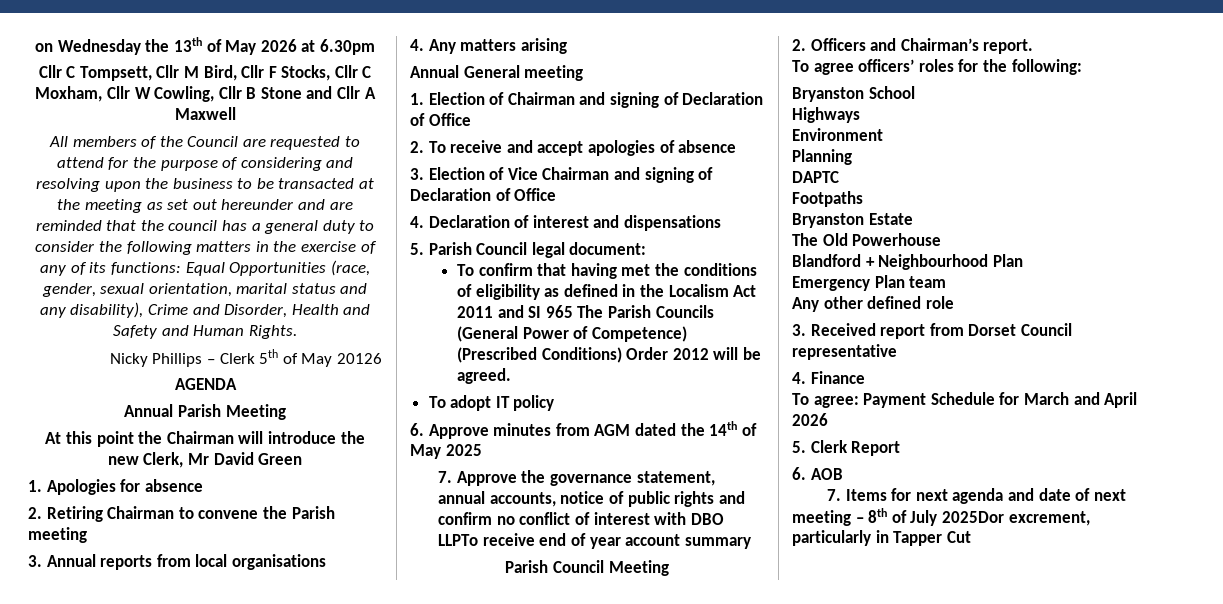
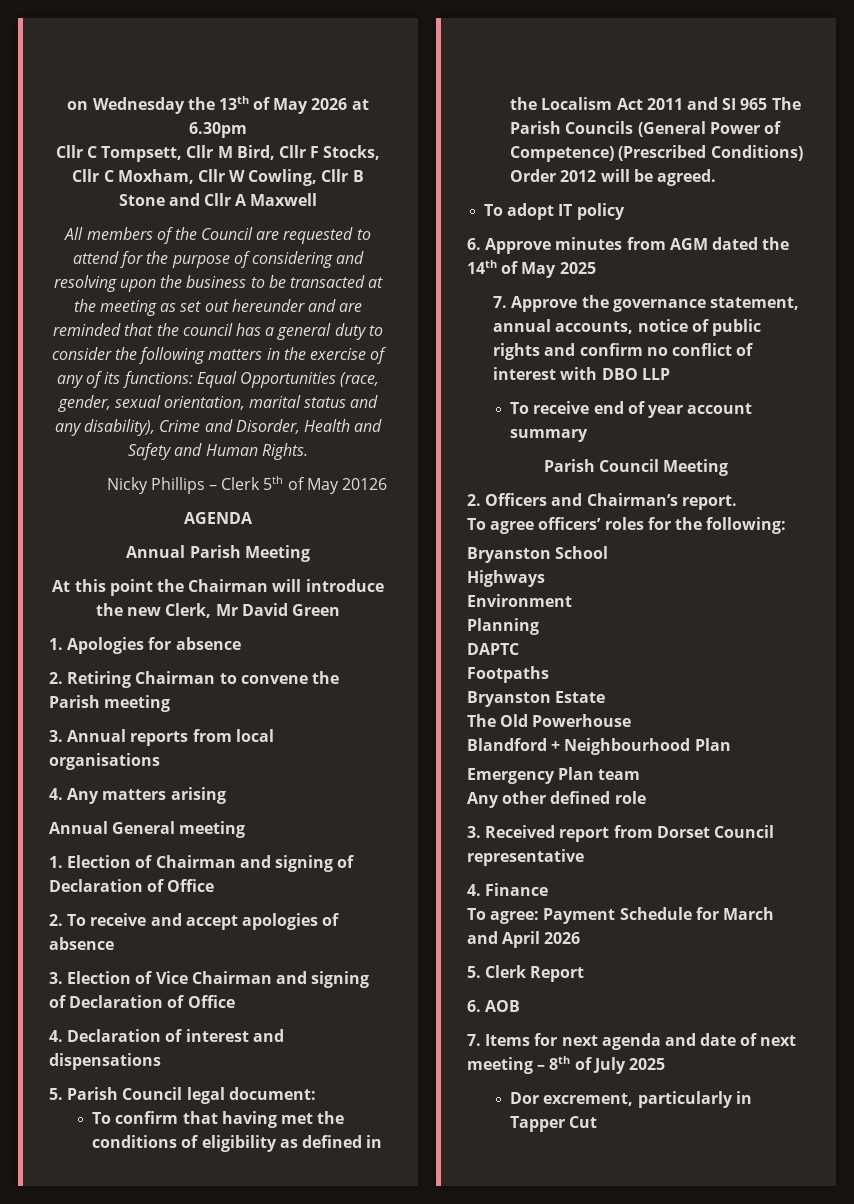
[438,534,479,546] LLPTo -> [641,368,670,380] [510,402,530,414] LLP // To
[941,511,1004,523] 2025Dor -> [628,1058,665,1070] [510,1092,540,1104] 2025 // Dor

